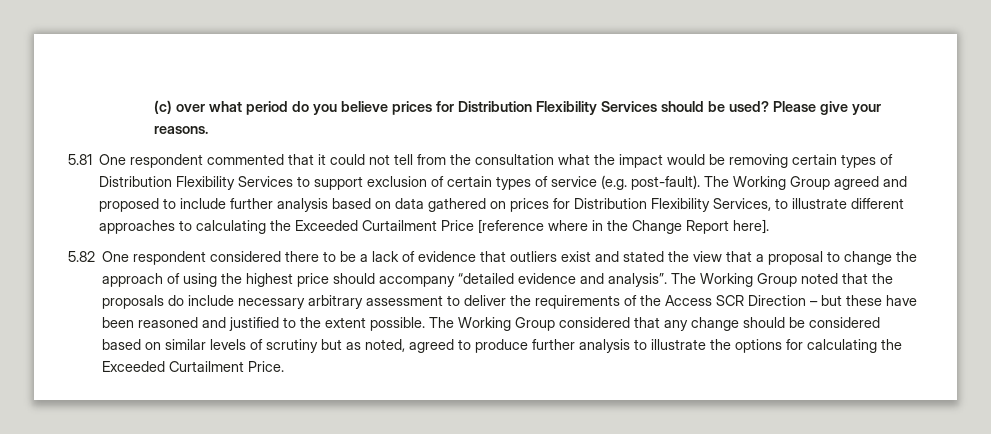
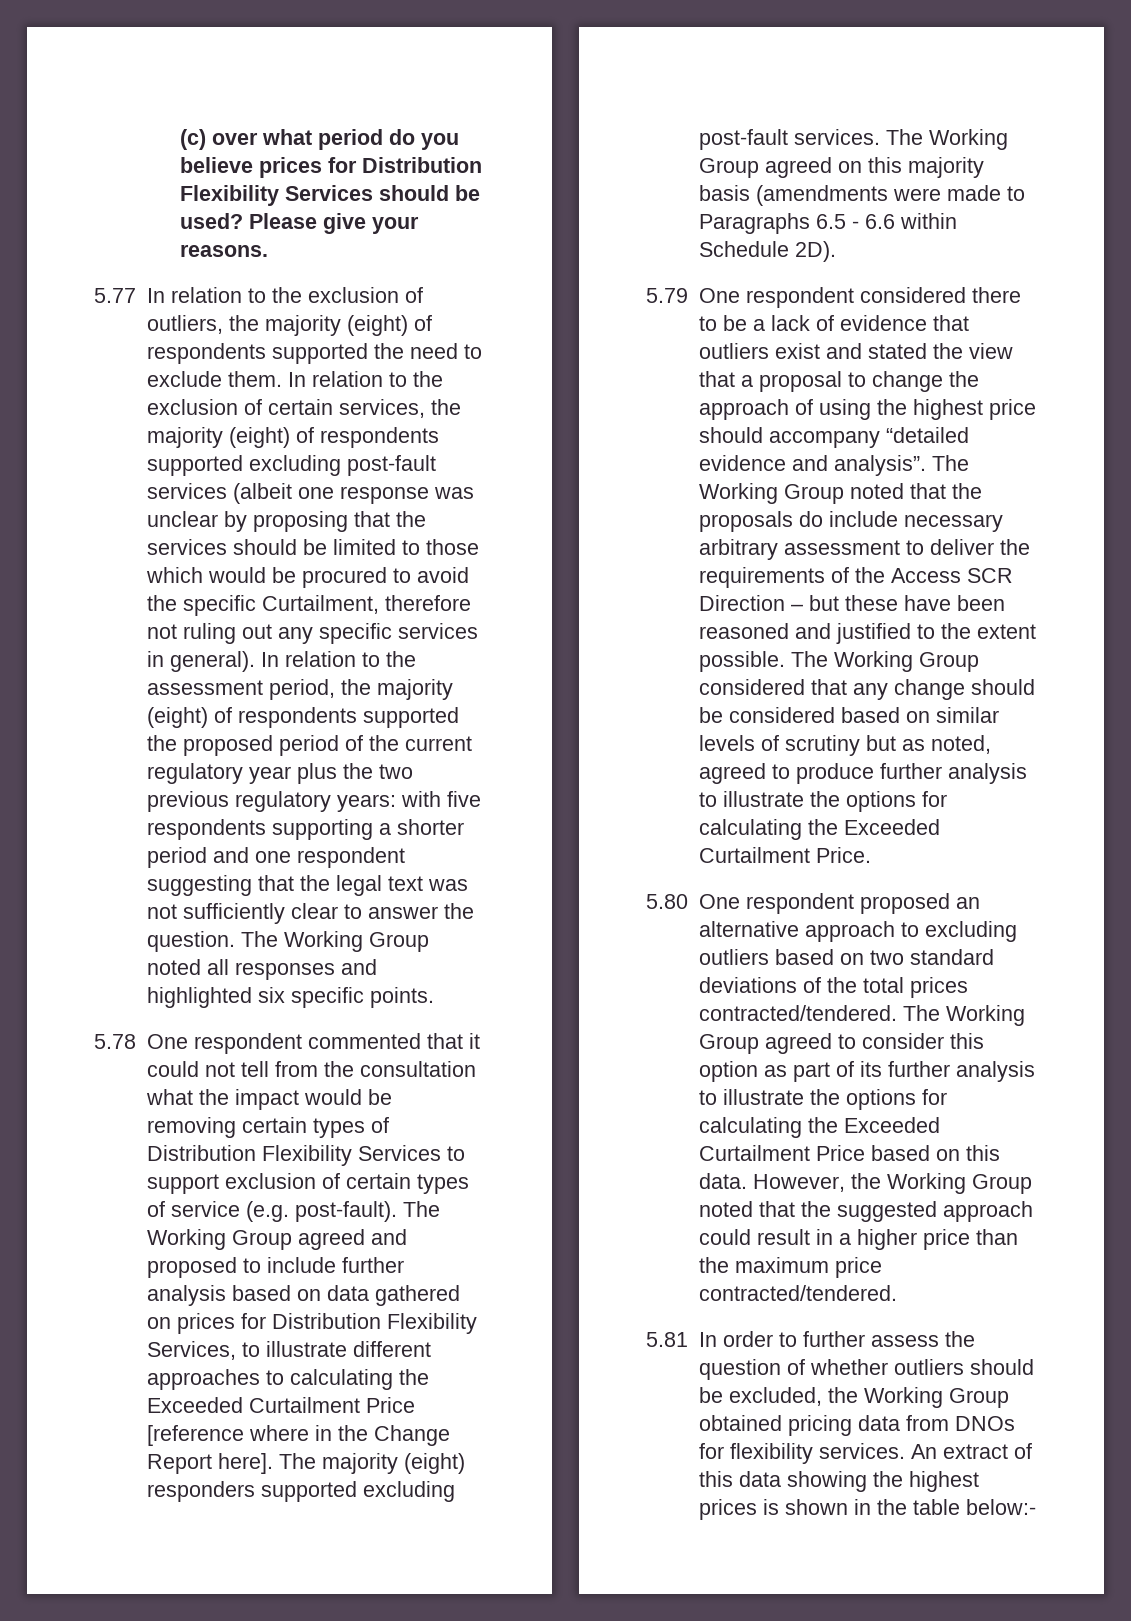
[68,154,92,165] 5.81 -> [94,287,423,303] [146,315,432,336] [146,343,482,364] [146,371,443,387] [146,399,461,418] [146,427,439,448] [146,455,436,476] [146,483,474,504] [146,511,426,532] [146,539,479,555] [145,567,469,588] [146,595,471,616] [146,623,478,644] [146,651,416,672] [146,679,453,700] [146,707,459,728] [146,735,472,756] [146,763,413,784] [146,791,481,812] [146,819,464,840] [146,847,405,868] [146,875,468,896] [146,903,474,924] [146,931,429,952] [146,959,377,980] [146,987,434,1008] [94,1034,136,1049] 5.77 In relation to the exclusion of outliers, the majority (eight) of respondents supported the need to exclude them. In relation to the exclusion of certain services, the majority (eight) of respondents supported excluding post-fault services (albeit one response was unclear by proposing that the services should be limited to those which would be procured to avoid the specific Curtailment, therefore not ruling out any specific services in general). In relation to the assessment period, the majority (eight) of respondents supported the proposed period of the current regulatory year plus the two previous regulatory years: with five respondents supporting a shorter period and one respondent suggesting that the legal text was not sufficiently clear to answer the question. The Working Group noted all responses and highlighted six specific points. // 5.78
[68,251,95,262] // 5.82 -> [278,1453,465,1474] [146,1481,455,1502] [698,129,1008,150] [698,157,984,178] [698,185,1025,206] [698,213,957,234] [698,241,836,262] [646,288,688,303] The majority (eight) responders supported excluding post-fault services. The Working Group agreed on this majority basis (amendments were made to Paragraphs 6.5 - 6.6 within Schedule 2D). // 5.79
(285, 366) none -> [646,893,980,914] [698,921,1017,942] [698,949,994,965] [698,977,968,998] [698,1005,1025,1026] [698,1033,984,1054] [698,1061,1035,1082] [698,1089,947,1110] [698,1117,940,1138] [698,1145,1000,1161] [698,1173,1032,1194] [698,1201,1033,1222] [698,1229,1018,1250] [698,1257,882,1278] [698,1285,897,1301] [646,1331,975,1347] [698,1359,1034,1380] [698,1387,1009,1408] [698,1415,1015,1436] [698,1443,1032,1464] [698,1471,979,1492] [698,1499,1036,1520] // 5.80 One respondent proposed an alternative approach to excluding outliers based on two standard deviations of the total prices contracted/tendered. The Working Group agreed to consider this option as part of its further analysis to illustrate the options for calculating the Exceeded Curtailment Price based on this data. However, the Working Group noted that the suggested approach could result in a higher price than the maximum price contracted/tendered. // 5.81 In order to further assess the question of whether outliers should be excluded, the Working Group obtained pricing data from DNOs for flexibility services. An extract of this data showing the highest prices is shown in the table below:-

